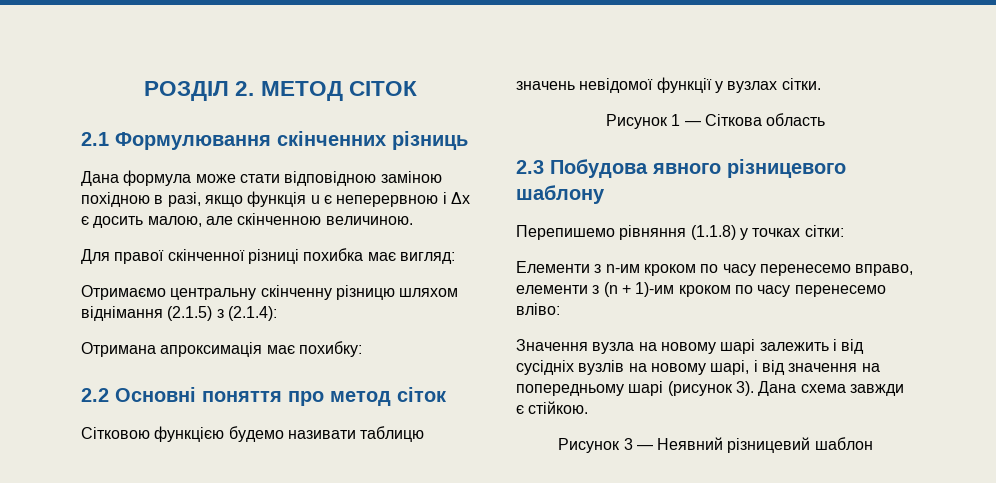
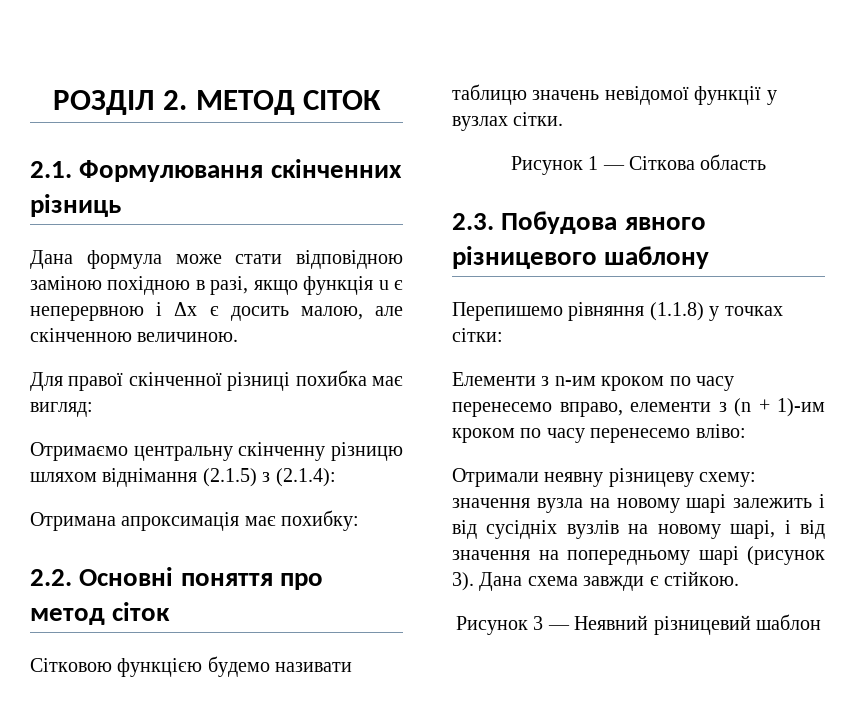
[81,132,109,146] 2.1 -> [30,161,72,178] 2.1.
[81,388,109,402] 2.2 -> [30,569,72,586] 2.2.
[516,160,544,174] 2.3 -> [452,213,494,230] 2.3.
[516,339,588,351] Значення -> [452,468,757,487] [452,498,530,508] Отримали неявну різницеву схему: значення

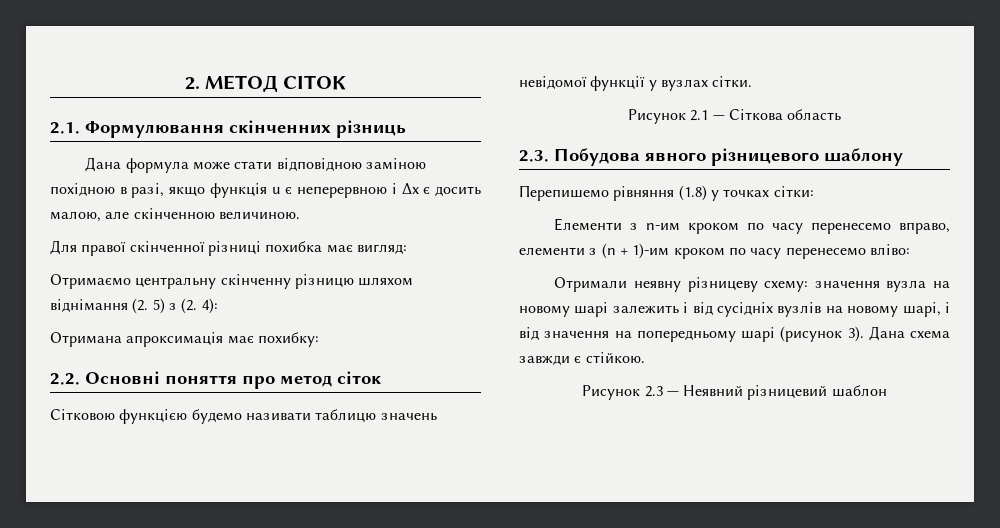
[52,90,155,115] РОЗДІЛ -> (184, 83) none
[202,468,336,487] (2.1.5) з (2.1.4): -> [132,298,218,314] (2. 5) з (2. 4):
[588,156,599,170] 1 -> [690,110,709,121] 2.1
[649,302,704,321] (1.1.8) -> [678,185,707,201] (1.8)
[533,616,544,630] 3 -> [644,386,663,397] 2.3

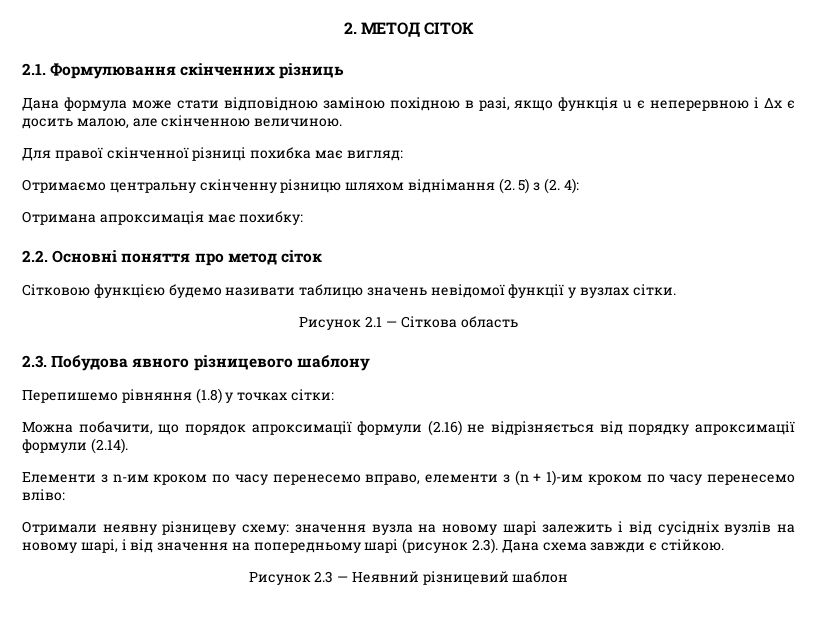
(814, 191) none -> [22,420,795,436] [22,438,128,454] // Можна побачити, що порядок апроксимації формули (2.16) не відрізняється від порядку апроксимації формули (2.14).
[847,326,864,342] 3). -> [472,538,499,554] 2.3).

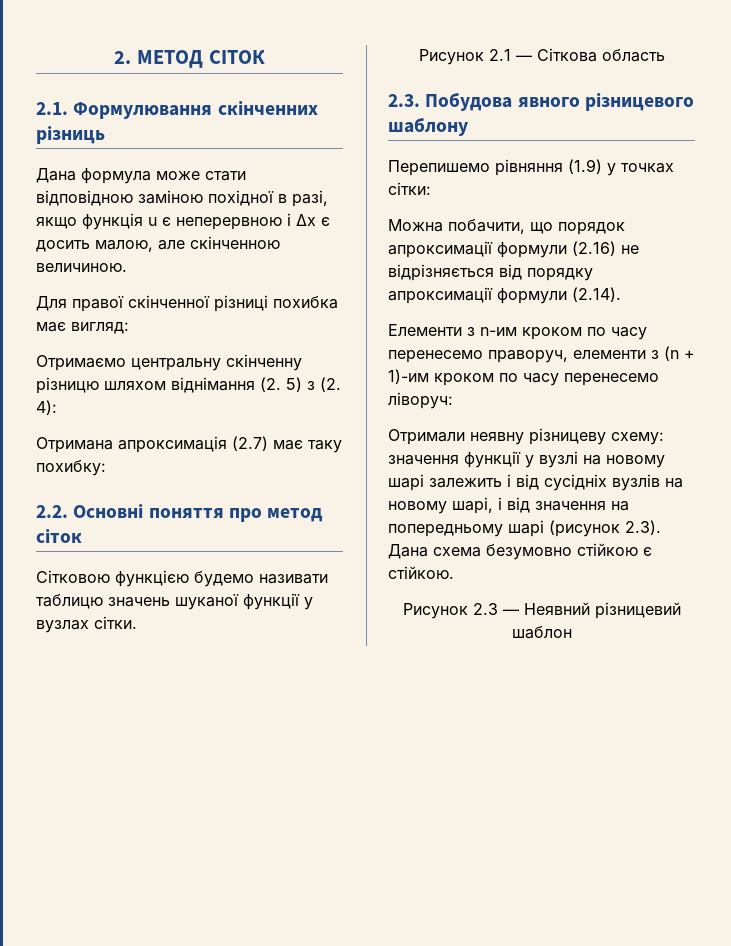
[389,97,460,111] похідною -> [208,190,274,206] похідної
[207,214,236,223] має -> [232,436,342,453] (2.7) має таку
[430,284,505,298] невідомої -> [175,594,239,610] шуканої
[195,388,222,404] (1.8) -> [568,159,602,174] (1.9)
[365,474,421,485] вправо, -> [488,350,568,363] праворуч,
[22,489,65,501] вліво: -> [388,392,453,409] ліворуч:
[371,524,413,535] вузла -> [464,451,578,468] функції у вузлі
[590,542,646,553] завжди -> [486,543,638,560] безумовно стійкою

